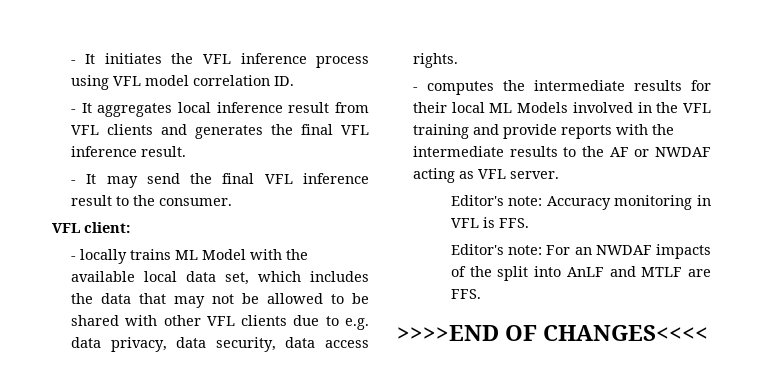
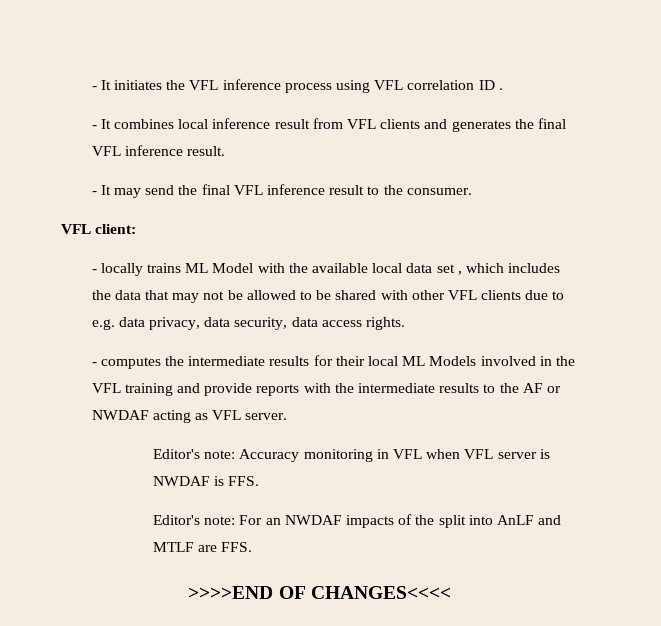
[144,75,294,86] [70,103,173,117] model correlation ID. // - It aggregates -> [407,80,503,90] [91,119,175,129] correlation ID . // - It combines
[224,272,249,285] set, -> [436,264,462,275] set ,
(479, 223) none -> [426,449,550,459] [153,476,211,486] when VFL server is NWDAF

